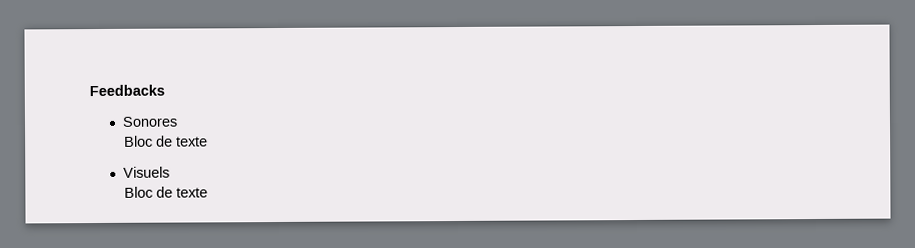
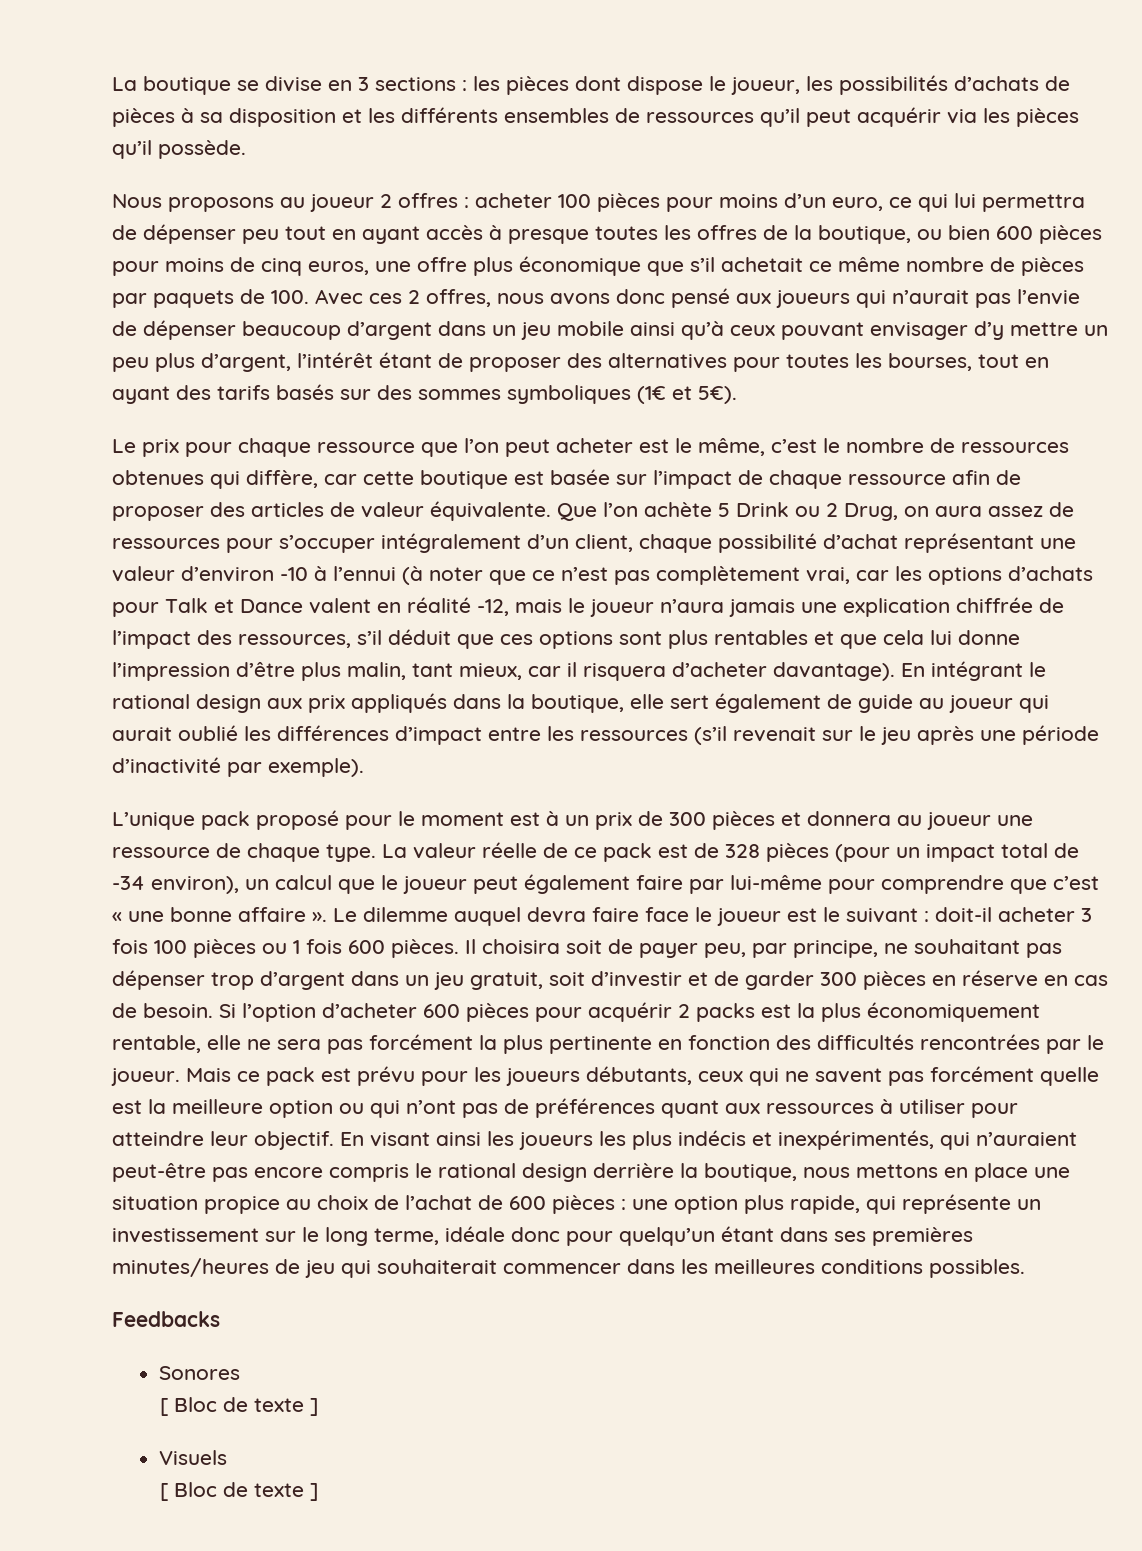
(89, 90) none -> [112,75,1070,95] [112,107,1079,127] [112,140,246,159] [112,193,1085,212] [112,224,1102,244] [112,256,1084,276] [112,288,1080,308] [112,320,1108,340] [112,352,1049,372] [112,384,737,404] [112,438,1069,457] [112,469,1021,489] [112,501,1074,521] [112,533,1076,553] [112,566,1093,585] [112,597,1064,617] [112,629,1020,649] [112,661,1046,681] [112,693,1049,713] [112,725,1099,745] [112,757,364,777] [112,810,1033,830] [112,842,1079,862] [112,874,1099,894] [112,907,1092,926] [112,939,1062,958] [112,970,1108,990] [112,1002,1040,1022] [112,1034,1104,1054] [111,1066,1099,1086] [112,1098,1018,1118] [112,1130,1077,1150] [112,1163,1070,1182] [112,1194,1041,1214] [112,1226,973,1246] [112,1258,1025,1278] La boutique se divise en 3 sections : les pièces dont dispose le joueur, les possibilités d’achats de pièces à sa disposition et les différents ensembles de ressources qu’il peut acquérir via les pièces qu’il possède. // Nous proposons au joueur 2 offres : acheter 100 pièces pour moins d’un euro, ce qui lui permettra de dépenser peu tout en ayant accès à presque toutes les offres de la boutique, ou bien 600 pièces pour moins de cinq euros, une offre plus économique que s’il achetait ce même nombre de pièces par paquets de 100. Avec ces 2 offres, nous avons donc pensé aux joueurs qui n’aurait pas l’envie de dépenser beaucoup d’argent dans un jeu mobile ainsi qu’à ceux pouvant envisager d’y mettre un peu plus d’argent, l’intérêt étant de proposer des alternatives pour toutes les bourses, tout en ayant des tarifs basés sur des sommes symboliques (1€ et 5€). // Le prix pour chaque ressource que l’on peut acheter est le même, c’est le nombre de ressources obtenues qui diffère, car cette boutique est basée sur l’impact de chaque ressource afin de proposer des articles de valeur équivalente. Que l’on achète 5 Drink ou 2 Drug, on aura assez de ressources pour s’occuper intégralement d’un client, chaque possibilité d’achat représentant une valeur d’environ -10 à l’ennui (à noter que ce n’est pas complètement vrai, car les options d’achats pour Talk et Dance valent en réalité -12, mais le joueur n’aura jamais une explication chiffrée de l’impact des ressources, s’il déduit que ces options sont plus rentables et que cela lui donne l’impression d’être plus malin, tant mieux, car il risquera d’acheter davantage). En intégrant le rational design aux prix appliqués dans la boutique, elle sert également de guide au joueur qui aurait oublié les différences d’impact entre les ressources (s’il revenait sur le jeu après une période d’inactivité par exemple). // L’unique pack proposé pour le moment est à un prix de 300 pièces et donnera au joueur une ressource de chaque type. La valeur réelle de ce pack est de 328 pièces (pour un impact total de -34 environ), un calcul que le joueur peut également faire par lui-même pour comprendre que c’est « une bonne affaire ». Le dilemme auquel devra faire face le joueur est le suivant : doit-il acheter 3 fois 100 pièces ou 1 fois 600 pièces. Il choisira soit de payer peu, par principe, ne souhaitant pas dépenser trop d’argent dans un jeu gratuit, soit d’investir et de garder 300 pièces en réserve en cas de besoin. Si l’option d’acheter 600 pièces pour acquérir 2 packs est la plus économiquement rentable, elle ne sera pas forcément la plus pertinente en fonction des difficultés rencontrées par le joueur. Mais ce pack est prévu pour les joueurs débutants, ceux qui ne savent pas forcément quelle est la meilleure option ou qui n’ont pas de préférences quant aux ressources à utiliser pour atteindre leur objectif. En visant ainsi les joueurs les plus indécis et inexpérimentés, qui n’auraient peut-être pas encore compris le rational design derrière la boutique, nous mettons en place une situation propice au choix de l’achat de 600 pièces : une option plus rapide, qui représente un investissement sur le long terme, idéale donc pour quelqu’un étant dans ses premières minutes/heures de jeu qui souhaiterait commencer dans les meilleures conditions possibles. //
[123,135,208,147] Bloc de texte -> [159,1397,318,1416] [ Bloc de texte ]
[123,186,208,198] Bloc de texte -> [159,1482,318,1501] [ Bloc de texte ]

